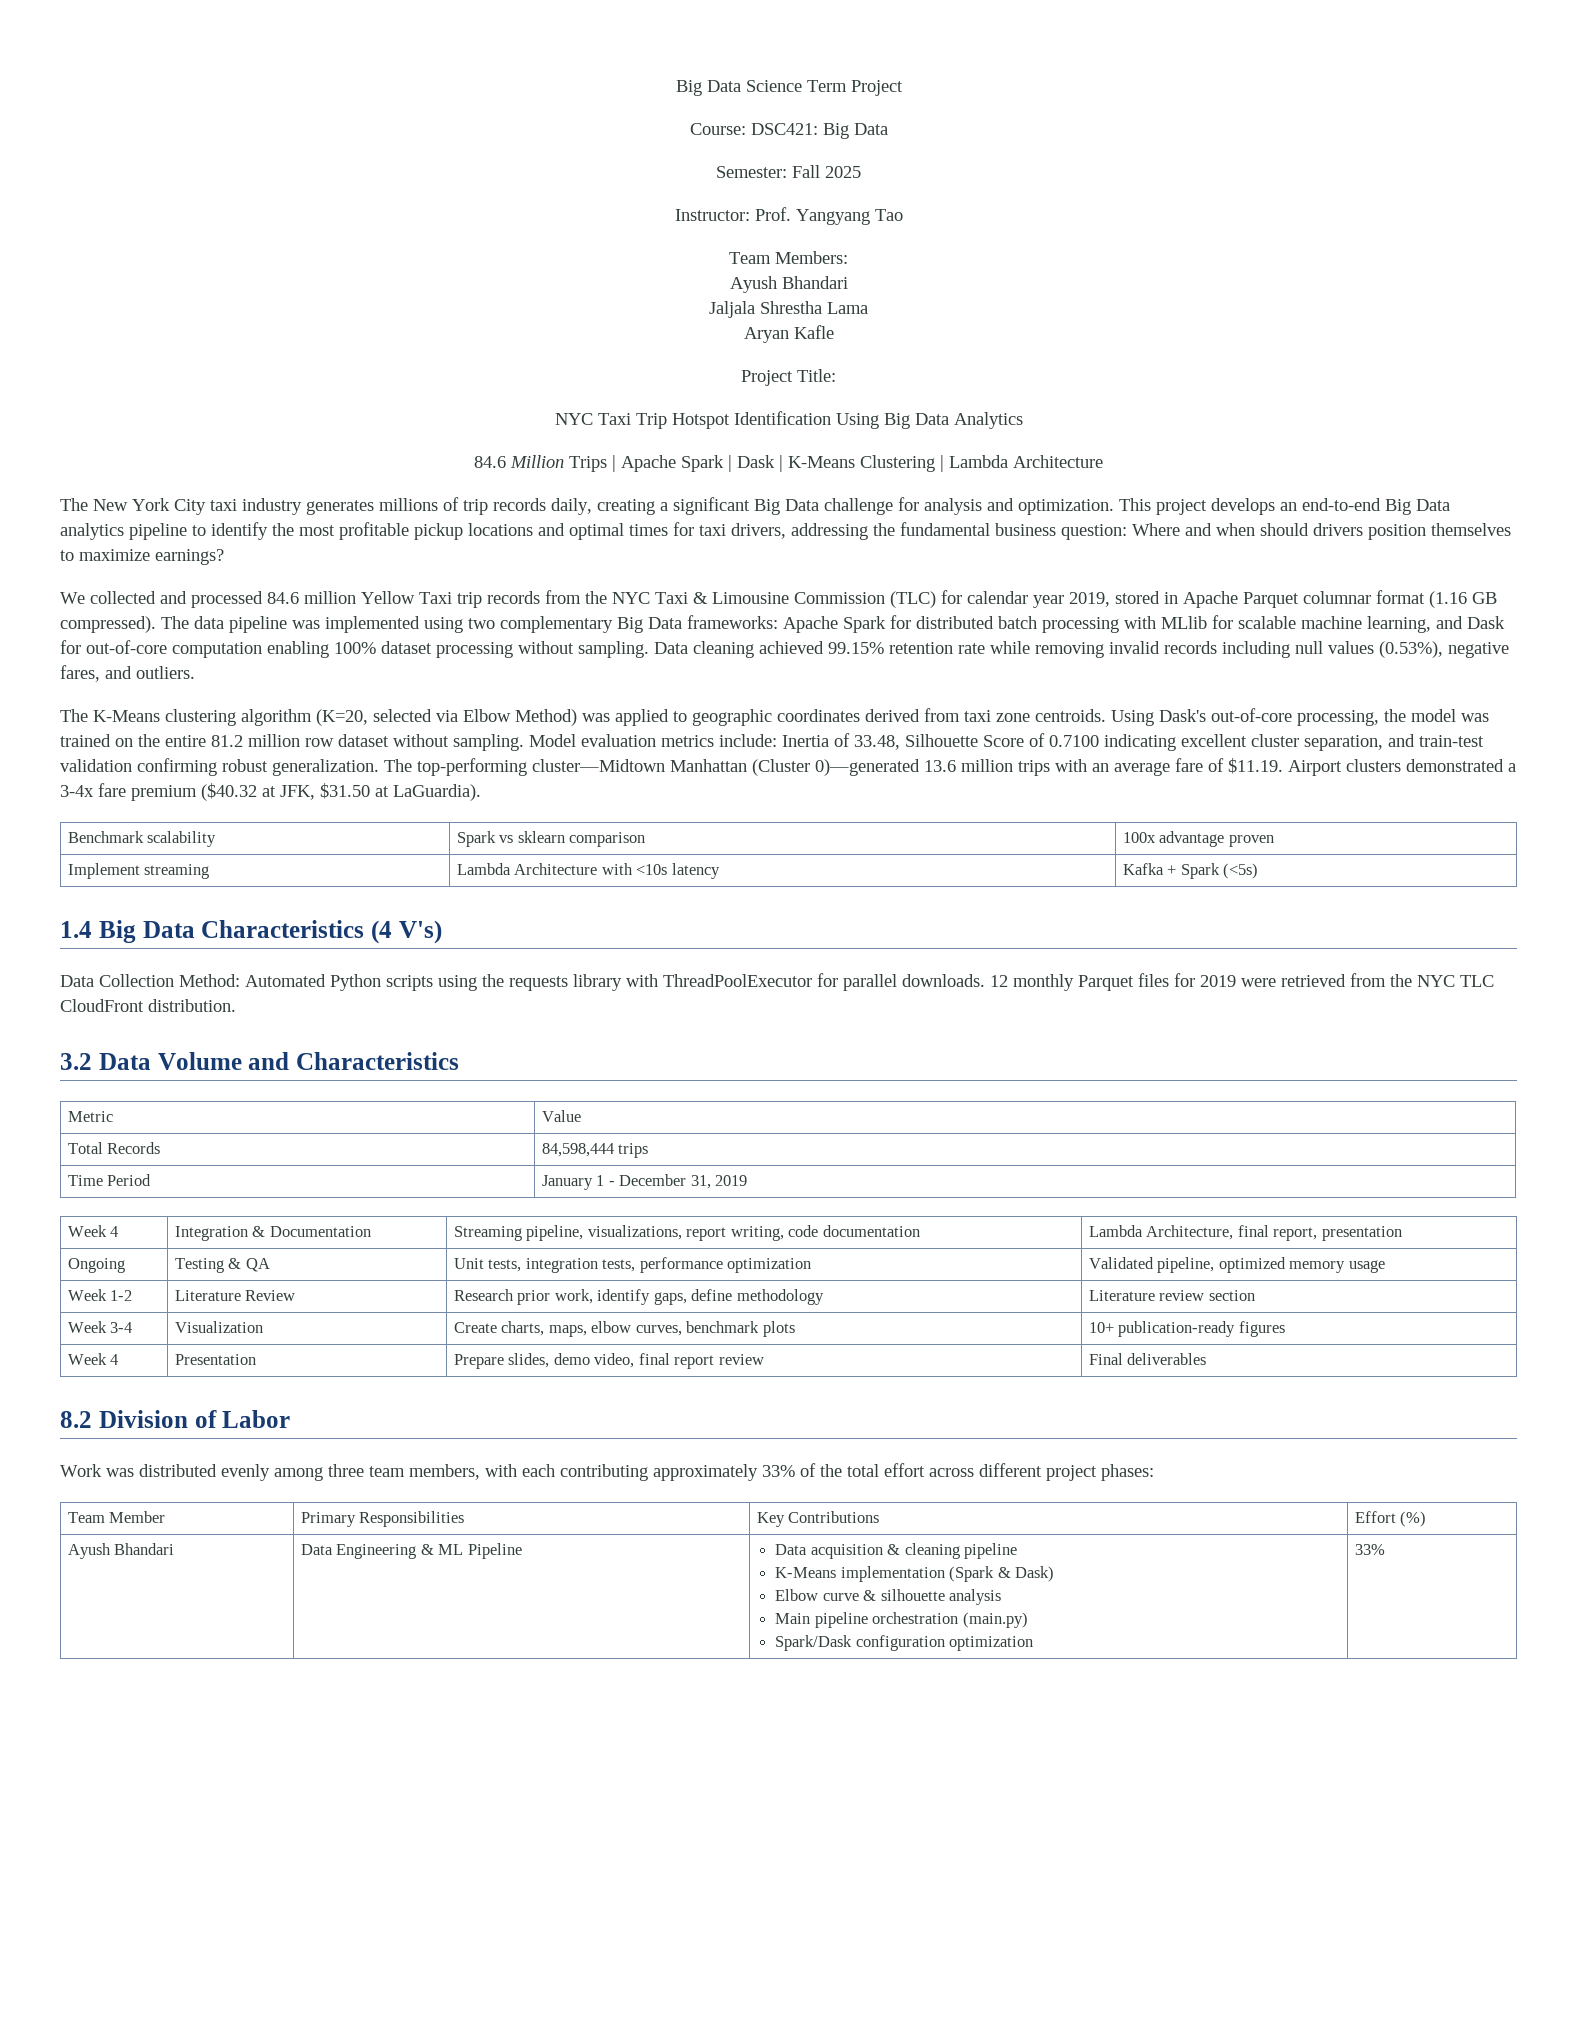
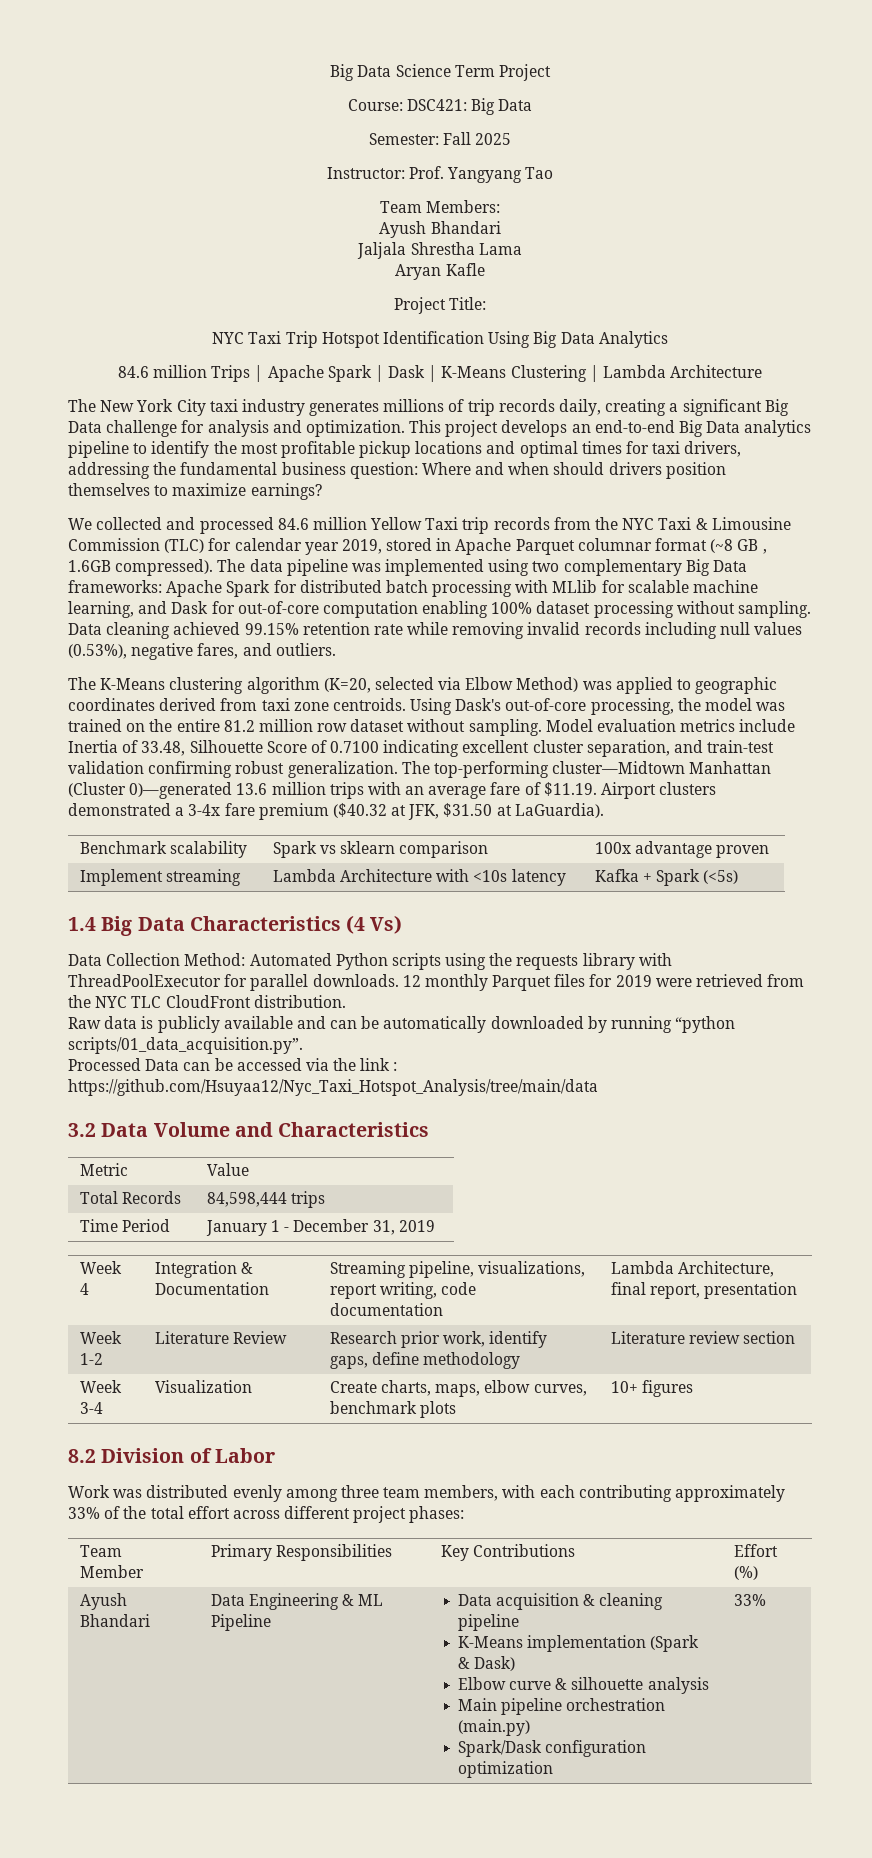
[510,455,564,468] Million -> [152,365,207,378] million
[1429,591,1497,608] (1.16 GB -> [710,539,767,554] [68,560,111,572] (~8 GB , 1.6GB
[719,734,777,747] include: -> [739,719,796,732] include
[398,920,442,944] V's) -> [370,915,403,934] Vs)
(236, 1005) none -> [68,1016,736,1033] [68,1037,303,1054] [68,1058,398,1071] [68,1079,598,1096] // Raw data is publicly available and can be automatically downloaded by running “python scripts/01_data_acquisition.py”. // Processed Data can be accessed via the link : https://github.com/Hsuyaa12/Nyc_Taxi_Hotspot_Analysis/tree/main/data
[68,1258,126,1273] [175,1258,270,1273] [454,1257,812,1273] [1089,1257,1385,1273] // Ongoing | Testing & QA | Unit tests, integration tests, performance optimization | Validated pipeline, optimized memory usage -> (798, 1290) none
[1118,1321,1236,1337] publication-ready -> (638, 1387) none
[68,1353,119,1365] [175,1354,257,1365] [454,1353,764,1369] [1089,1353,1207,1365] // Week 4 | Presentation | Prepare slides, demo video, final report review | Final deliverables -> (693, 1388) none

